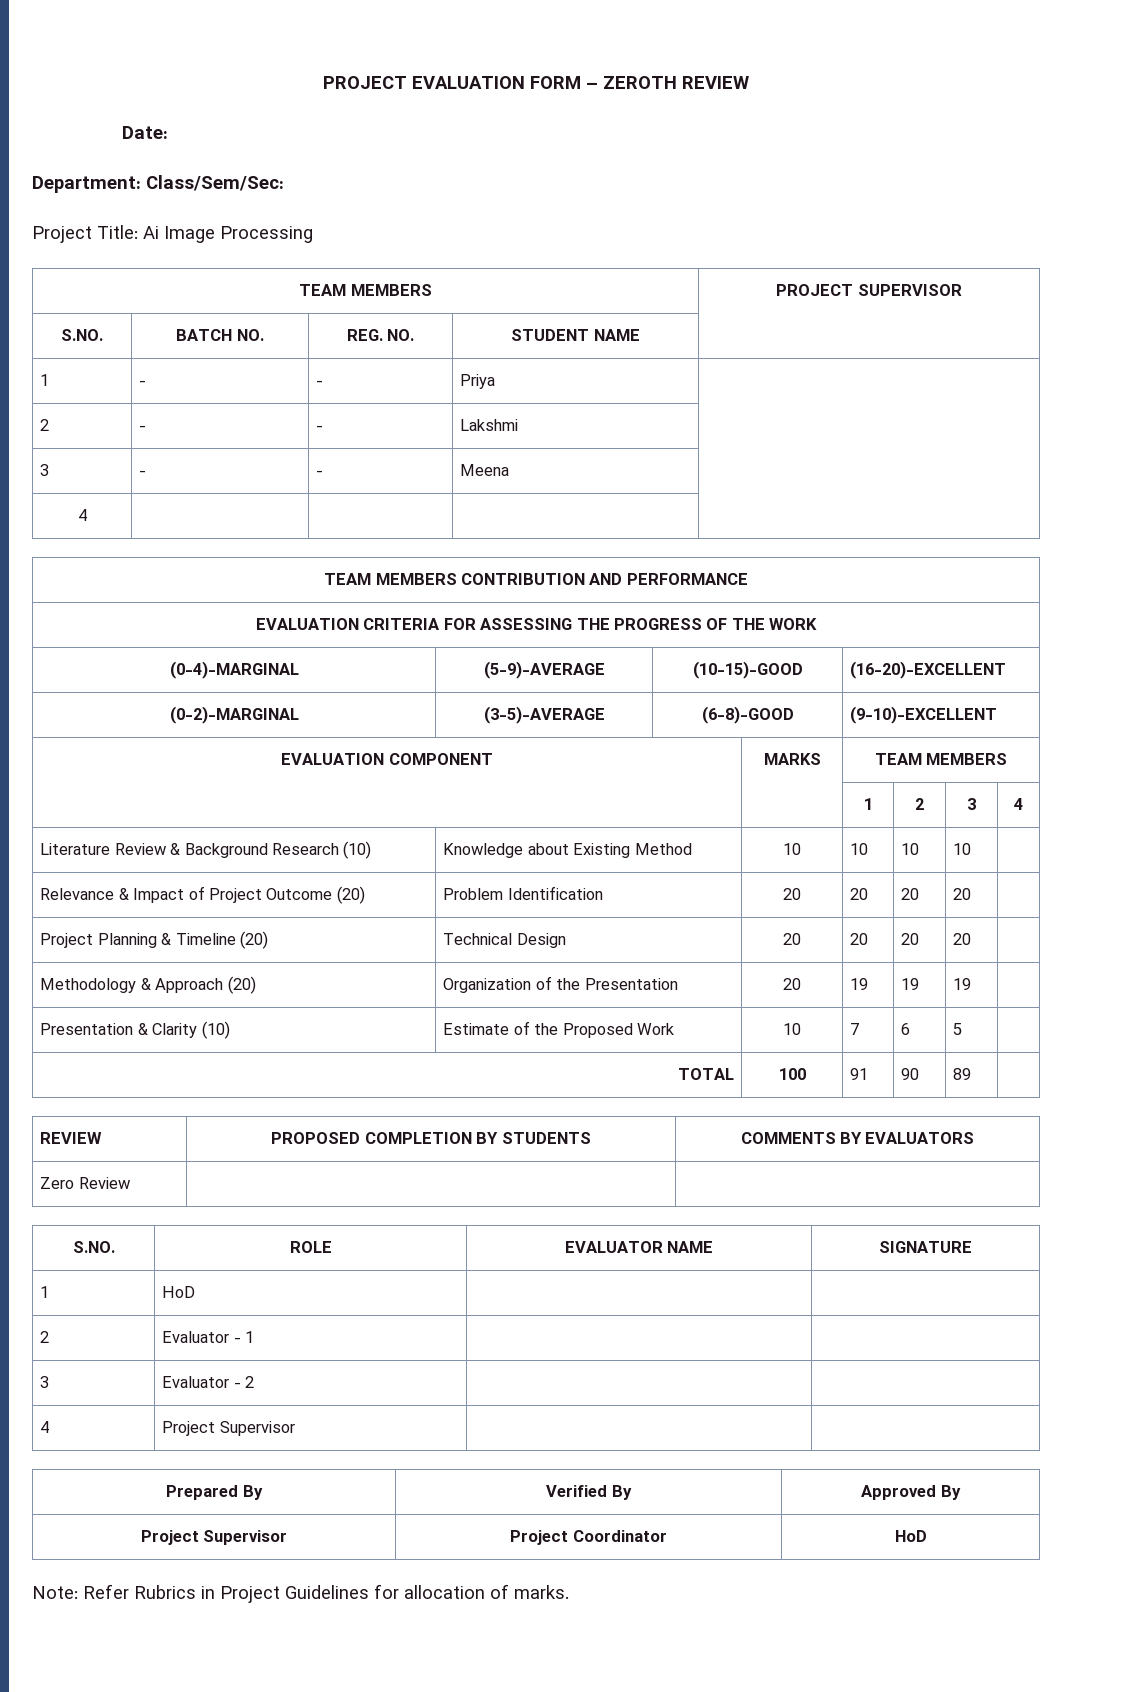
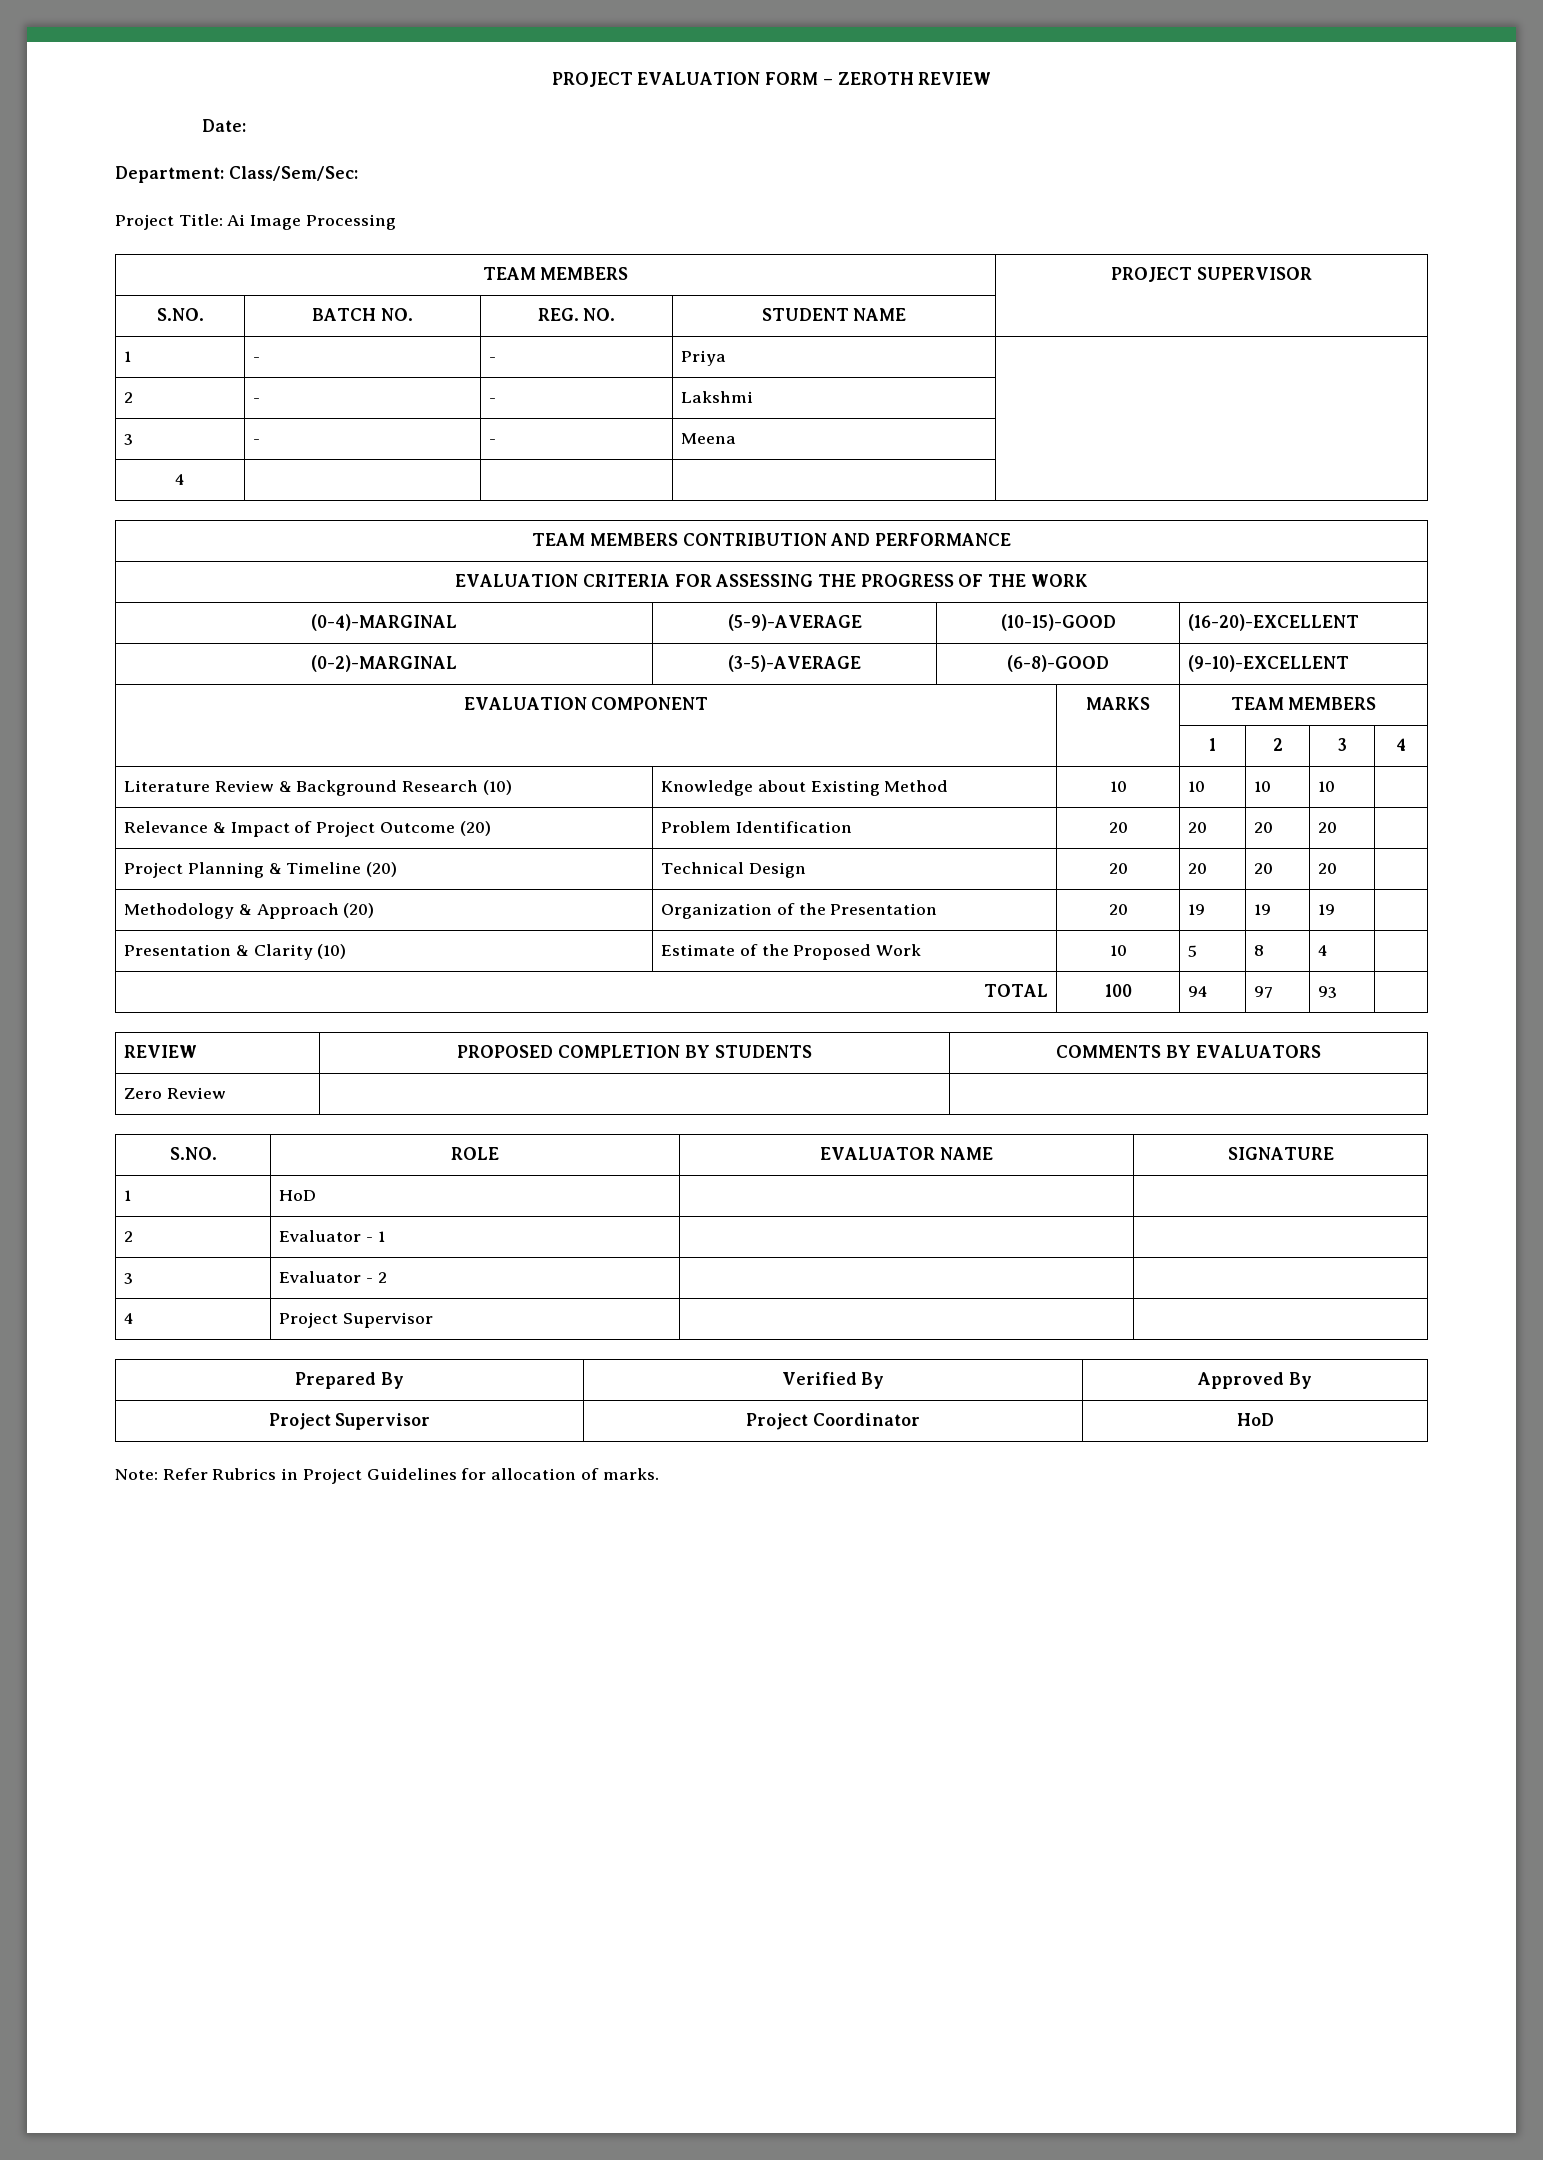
[850,1023,860,1035] [901,1023,911,1035] [953,1023,963,1035] 7 | 6 | 5 -> [1188,945,1198,957] [1254,945,1265,956] [1318,945,1329,956] 5 | 8 | 4
[850,1068,869,1080] [901,1068,920,1080] [953,1068,972,1080] 91 | 90 | 89 -> [1188,986,1209,997] [1254,986,1274,998] [1318,986,1338,998] 94 | 97 | 93

